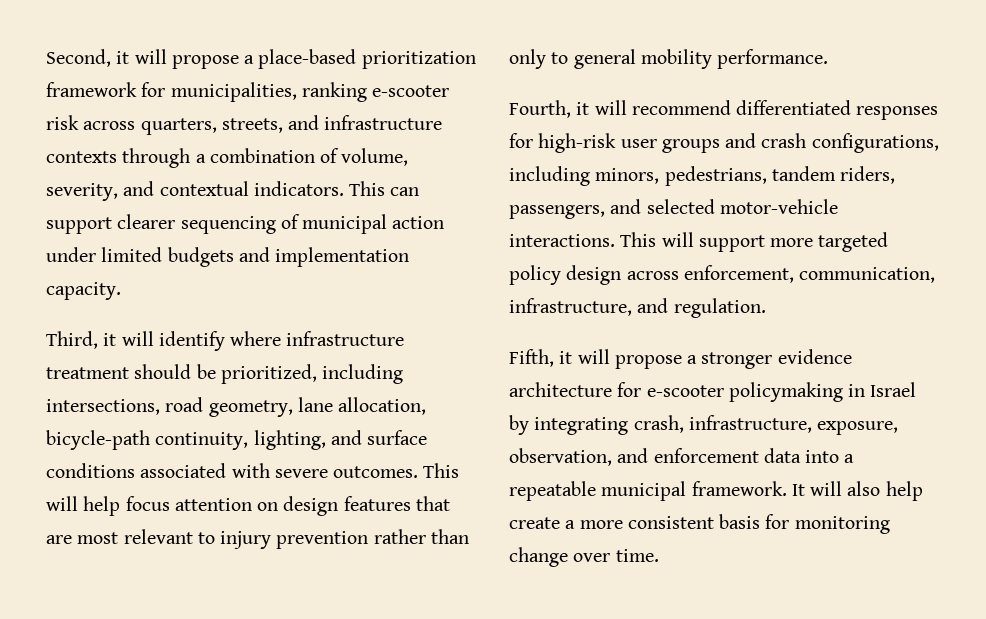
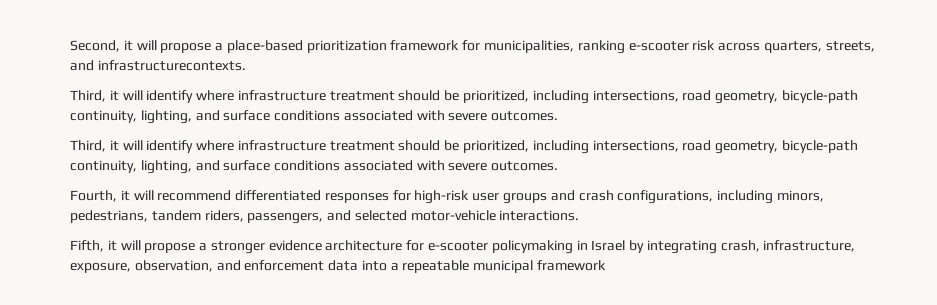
[324,115,443,130] [46,148,409,168] [46,181,420,201] [46,214,445,234] [46,247,410,267] [46,282,121,300] infrastructure contexts through a combination of volume, severity, and contextual indicators. This can support clearer sequencing of municipal action under limited budgets and implementation capacity. -> [97,60,246,71] infrastructurecontexts.
[297,397,427,415] lane allocation, -> (779, 97) none
[423,463,460,478] [46,496,450,516] [46,529,469,549] [509,49,829,69] This will help focus attention on design features that are most relevant to injury prevention rather than only to general mobility performance. -> [70,140,858,154] [70,160,559,174] // Third, it will identify where infrastructure treatment should be prioritized, including intersections, road geometry, bicycle-path continuity, lighting, and surface conditions associated with severe outcomes.
[620,232,889,252] [509,265,936,285] [509,298,766,318] This will support more targeted policy design across enforcement, communication, infrastructure, and regulation. -> (580, 215) none
[691,481,923,501] [509,514,890,534] [509,547,659,567] framework. It will also help create a more consistent basis for monitoring change over time. -> [537,260,607,271] framework

